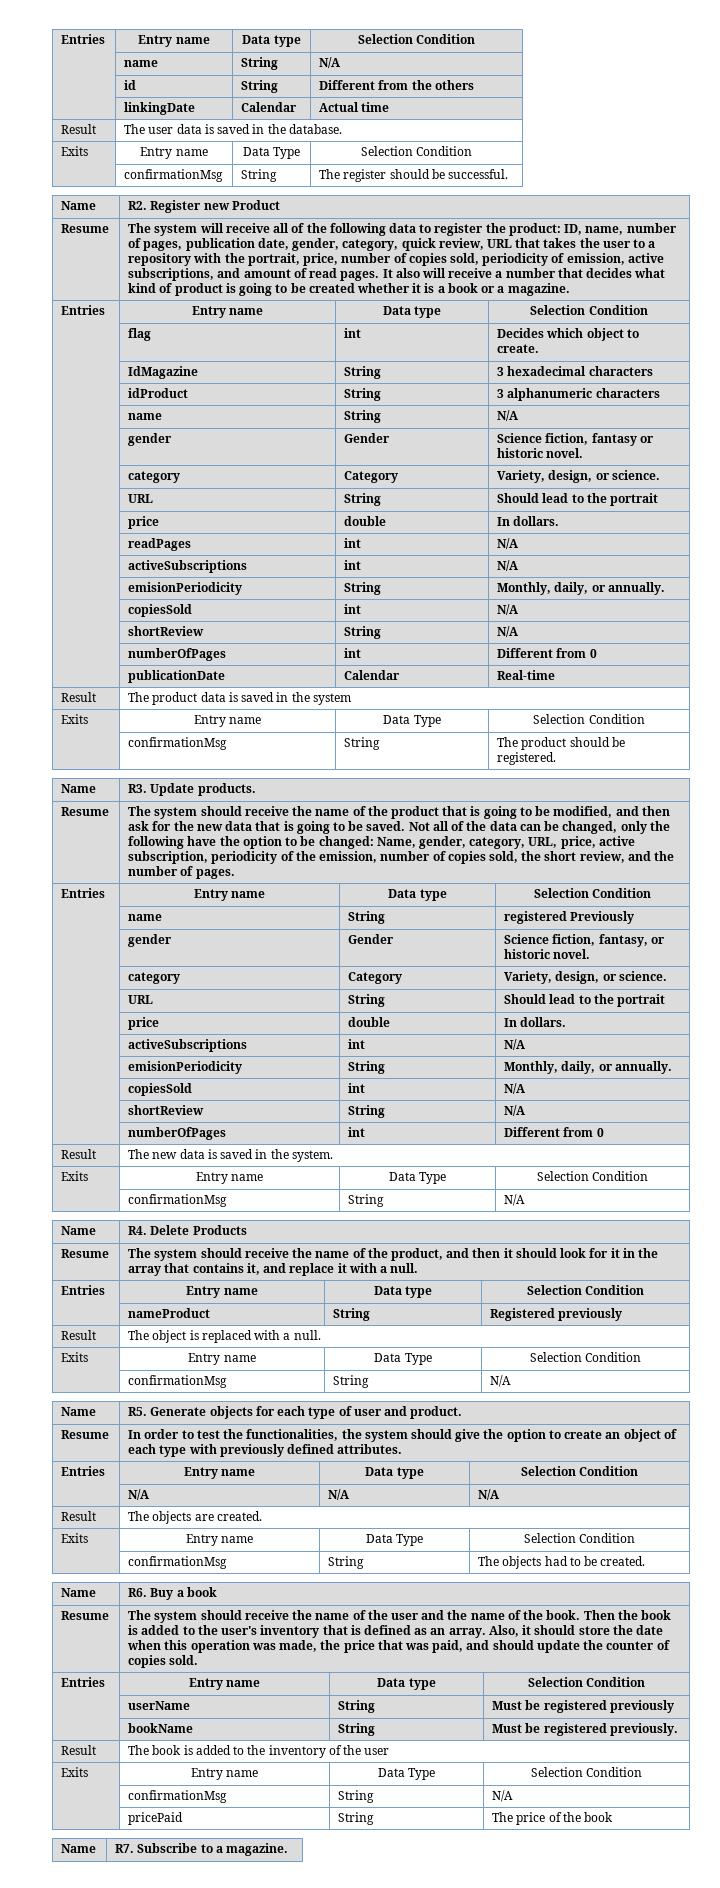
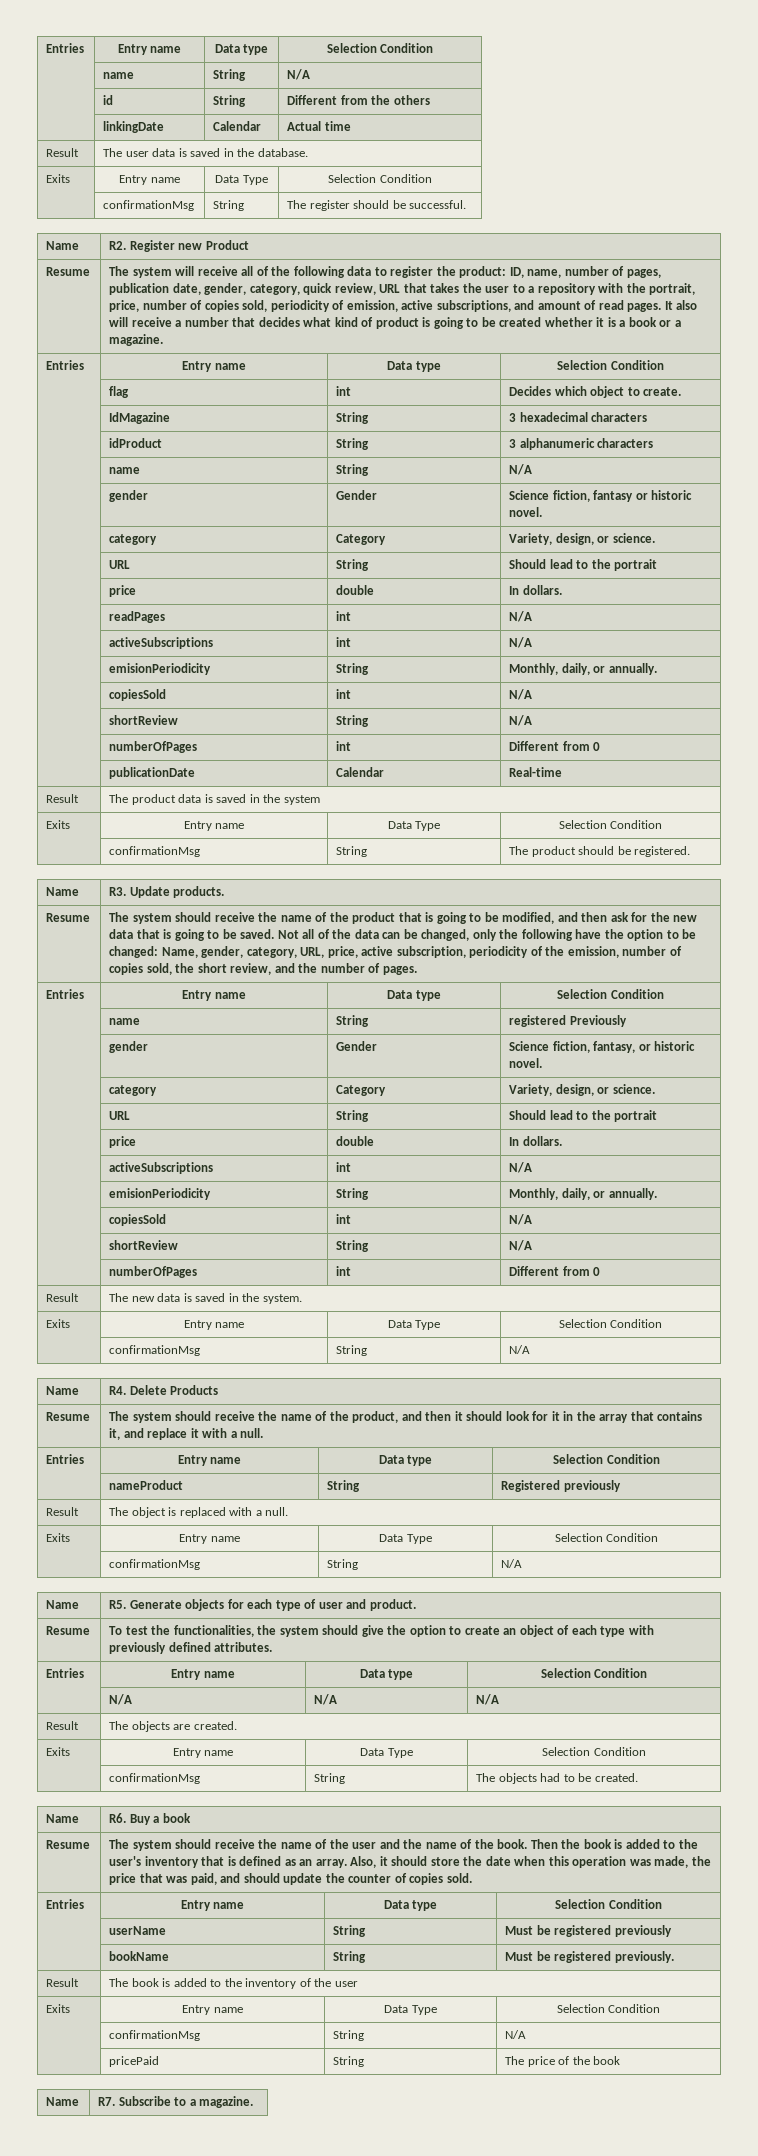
[128,1429,194,1439] In order to -> [109,1626,123,1635] To

